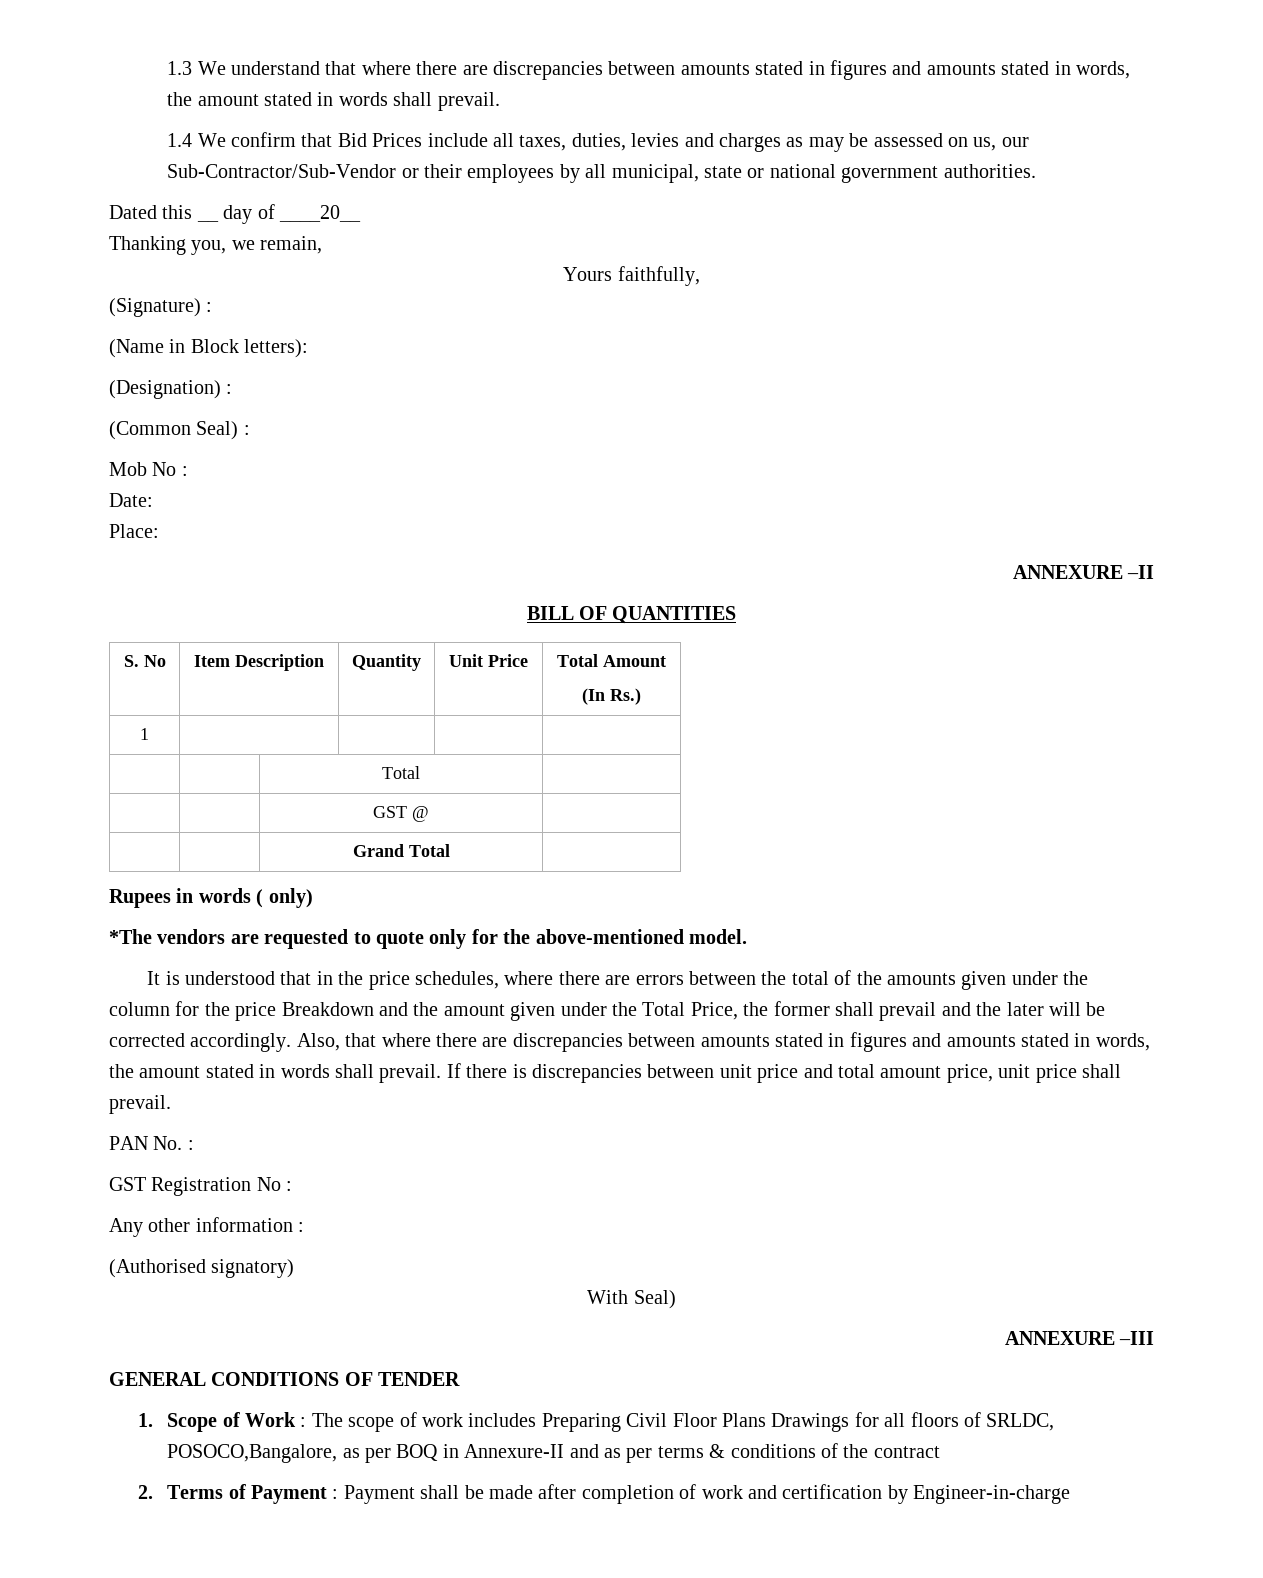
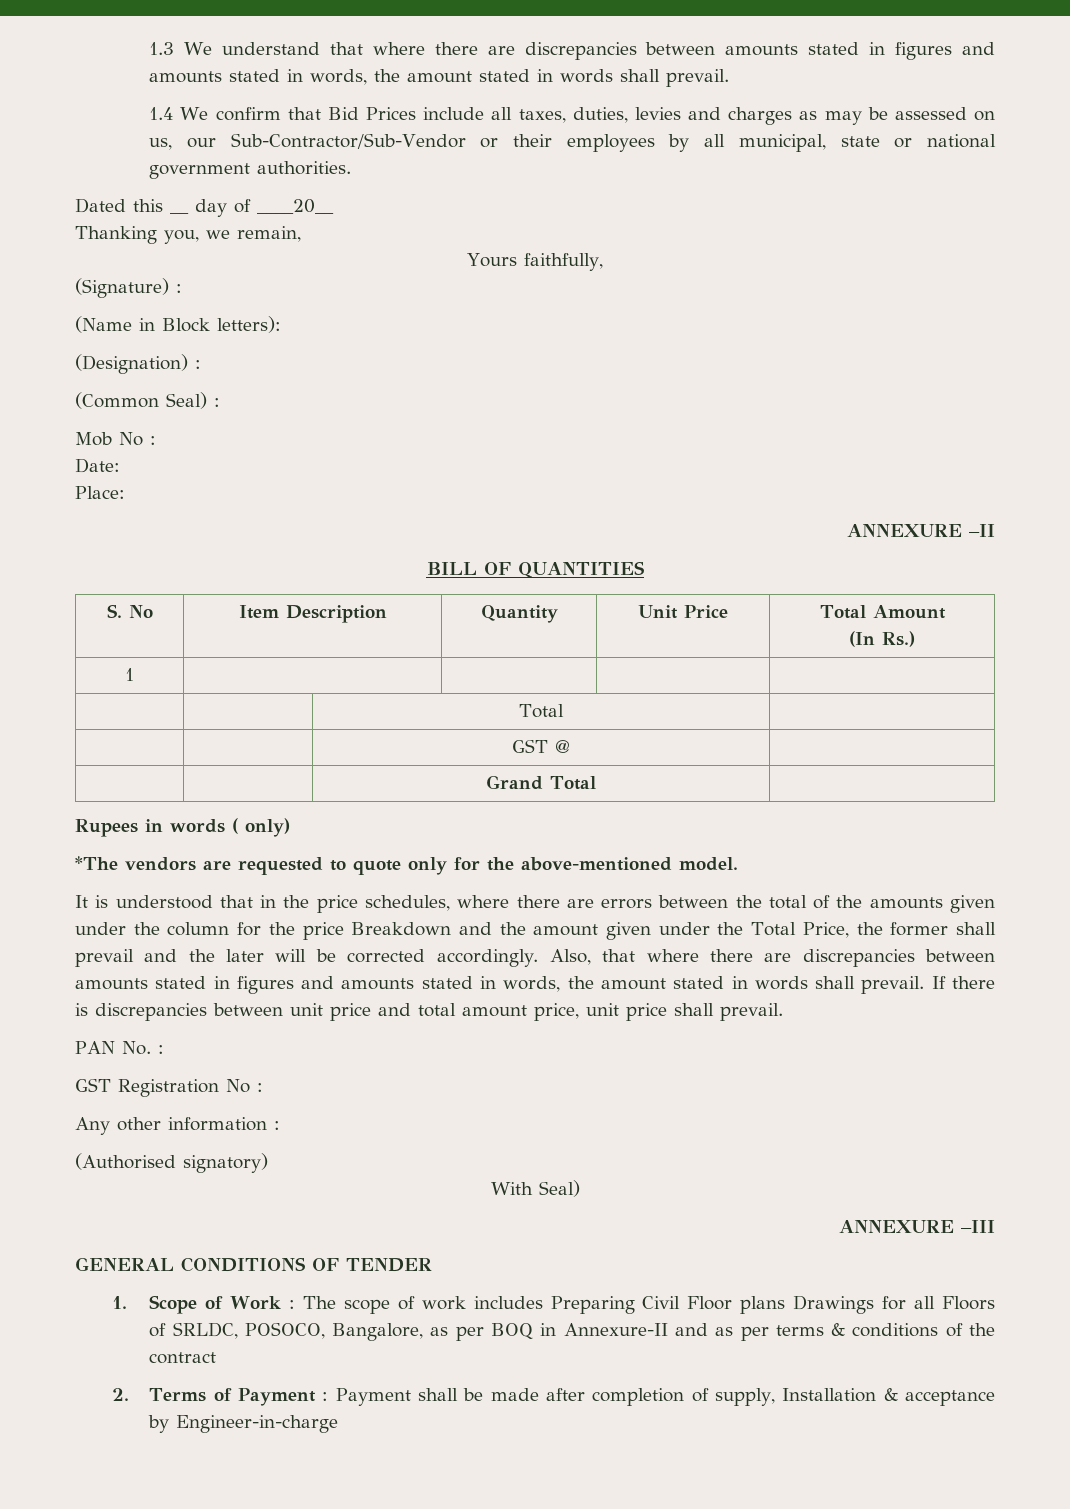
[722,1413,767,1427] Plans -> [740,1296,786,1314] plans
[910,1412,959,1427] floors -> [941,1296,995,1310] Floors
[167,1444,338,1463] POSOCO,Bangalore, -> [244,1322,424,1341] POSOCO, Bangalore,
[701,1484,883,1499] work and certification -> [715,1388,996,1406] supply, Installation & acceptance

